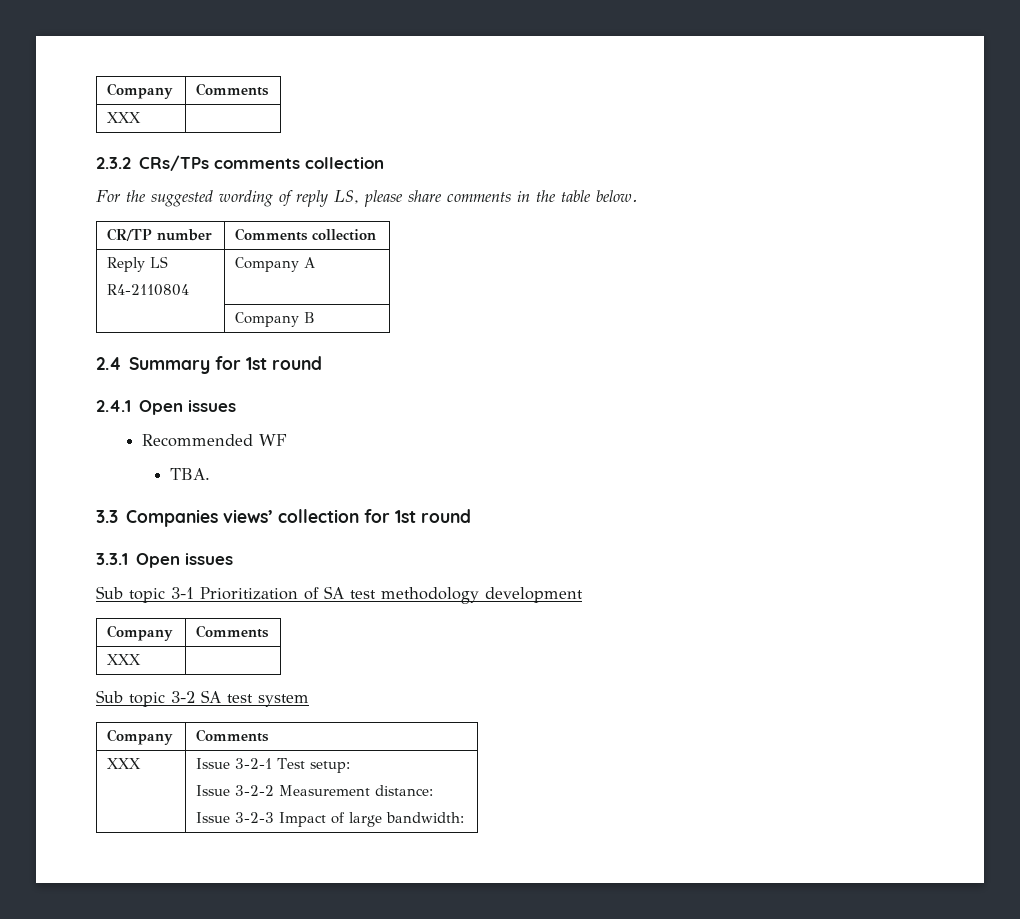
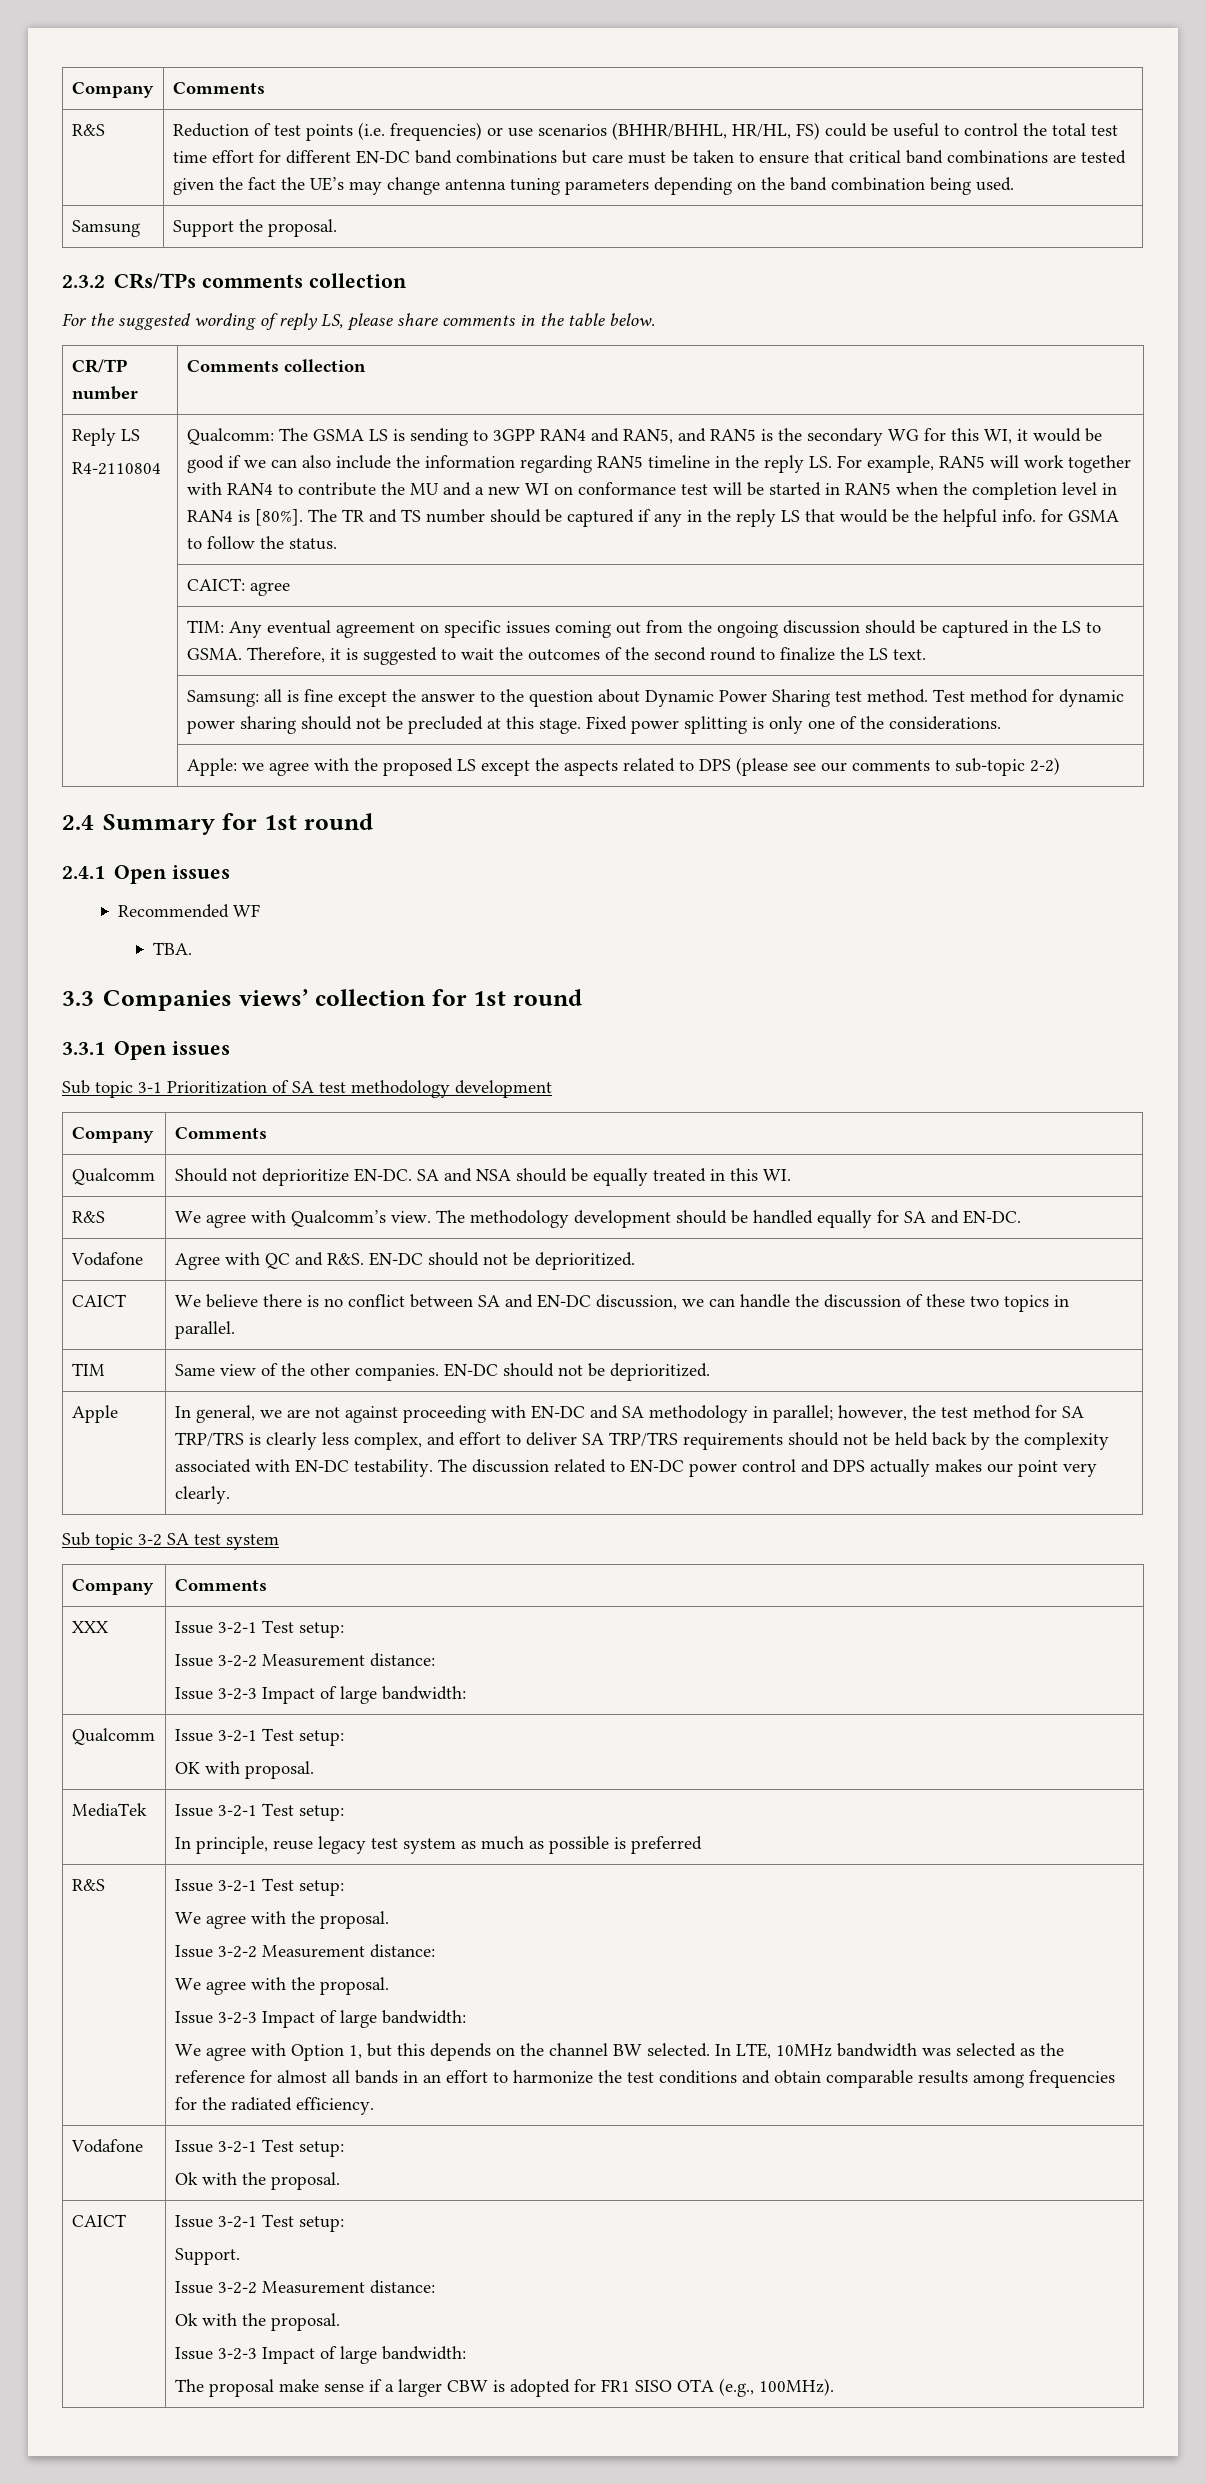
[107,83,174,99] [196,83,270,96] [107,112,142,123] Company | Comments // XXX | -> [71,82,154,98] [172,82,265,94] [71,124,105,136] [172,122,1118,141] [172,150,1126,164] [172,177,1014,195] [71,220,140,237] [172,219,337,237] Company | Comments // R&S | Reduction of test points (i.e. frequencies) or use scenarios (BHHR/BHHL, HR/HL, FS) could be useful to control the total test time effort for different EN-DC band combinations but care must be taken to ensure that critical band combinations are tested given the fact the UE’s may change antenna tuning parameters depending on the band combination being used. // Samsung | Support the proposal.
[235,257,316,272] [235,312,316,327] Company A // | Company B -> [186,428,1102,446] [186,455,1131,473] [186,482,1117,500] [186,509,1119,527] [186,536,337,550] [186,578,290,596] [186,620,1101,638] [186,647,926,665] [186,689,1124,707] [186,716,1001,734] [186,757,1060,776] Qualcomm: The GSMA LS is sending to 3GPP RAN4 and RAN5, and RAN5 is the secondary WG for this WI, it would be good if we can also include the information regarding RAN5 timeline in the reply LS. For example, RAN5 will work together with RAN4 to contribute the MU and a new WI on conformance test will be started in RAN5 when the completion level in RAN4 is [80%]. The TR and TS number should be captured if any in the reply LS that would be the helpful info. for GSMA to follow the status. // | CAICT: agree // | TIM: Any eventual agreement on specific issues coming out from the ongoing discussion should be captured in the LS to GSMA. Therefore, it is suggested to wait the outcomes of the second round to finalize the LS text. // | Samsung: all is fine except the answer to the question about Dynamic Power Sharing test method. Test method for dynamic power sharing should not be precluded at this stage. Fixed power splitting is only one of the considerations. // | Apple: we agree with the proposed LS except the aspects related to DPS (please see our comments to sub-topic 2-2)
[107,654,142,665] XXX | -> [71,1168,155,1185] [174,1168,791,1186] [71,1211,105,1223] [174,1210,1021,1228] [70,1252,143,1266] [174,1252,635,1270] [71,1294,126,1307] [174,1294,1069,1312] [174,1321,235,1339] [71,1363,105,1376] [174,1363,710,1381] [71,1405,118,1423] [174,1405,1084,1423] [174,1432,1109,1450] [174,1459,1097,1477] [174,1486,230,1504] Qualcomm | Should not deprioritize EN-DC. SA and NSA should be equally treated in this WI. // R&S | We agree with Qualcomm’s view. The methodology development should be handled equally for SA and EN-DC. // Vodafone | Agree with QC and R&S. EN-DC should not be deprioritized. // CAICT | We believe there is no conflict between SA and EN-DC discussion, we can handle the discussion of these two topics in parallel. // TIM | Same view of the other companies. EN-DC should not be deprioritized. // Apple | In general, we are not against proceeding with EN-DC and SA methodology in parallel; however, the test method for SA TRP/TRS is clearly less complex, and effort to deliver SA TRP/TRS requirements should not be held back by the complexity associated with EN-DC testability. The discussion related to EN-DC power control and DPS actually makes our point very clearly.
(465, 817) none -> [71,1728,155,1745] [174,1728,344,1746] [174,1761,314,1779] [71,1803,147,1817] [174,1803,344,1821] [174,1836,702,1854] [71,1879,105,1891] [174,1878,344,1896] [174,1911,389,1929] [174,1944,435,1958] [174,1977,389,1995] [174,2010,466,2028] [174,2043,1064,2061] [174,2070,1115,2088] [174,2097,374,2115] [70,2139,143,2153] [174,2139,344,2157] [174,2172,340,2190] [71,2214,126,2227] [174,2214,344,2232] [174,2248,240,2265] [174,2280,435,2294] [174,2313,340,2331] [174,2346,466,2364] [174,2378,834,2397] // Qualcomm | Issue 3-2-1 Test setup: // OK with proposal. // MediaTek | Issue 3-2-1 Test setup: // In principle, reuse legacy test system as much as possible is preferred // R&S | Issue 3-2-1 Test setup: // We agree with the proposal. // Issue 3-2-2 Measurement distance: // We agree with the proposal. // Issue 3-2-3 Impact of large bandwidth: // We agree with Option 1, but this depends on the channel BW selected. In LTE, 10MHz bandwidth was selected as the reference for almost all bands in an effort to harmonize the test conditions and obtain comparable results among frequencies for the radiated efficiency. // Vodafone | Issue 3-2-1 Test setup: // Ok with the proposal. // CAICT | Issue 3-2-1 Test setup: // Support. // Issue 3-2-2 Measurement distance: // Ok with the proposal. // Issue 3-2-3 Impact of large bandwidth: // The proposal make sense if a larger CBW is adopted for FR1 SISO OTA (e.g., 100MHz).

